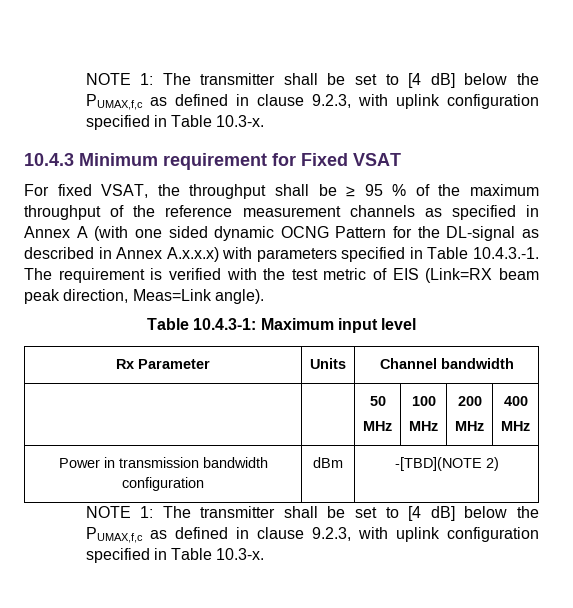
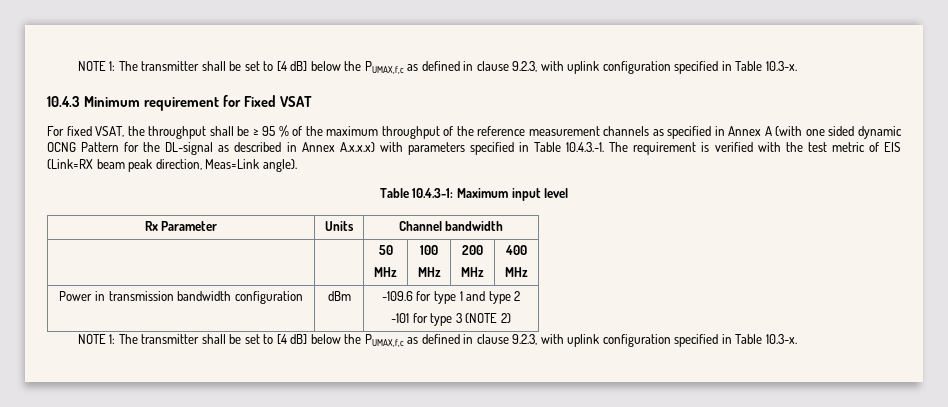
[394,457,482,471] -[TBD](NOTE -> [381,291,521,304] [391,313,498,326] -109.6 for type 1 and type 2 // -101 for type 3 (NOTE

